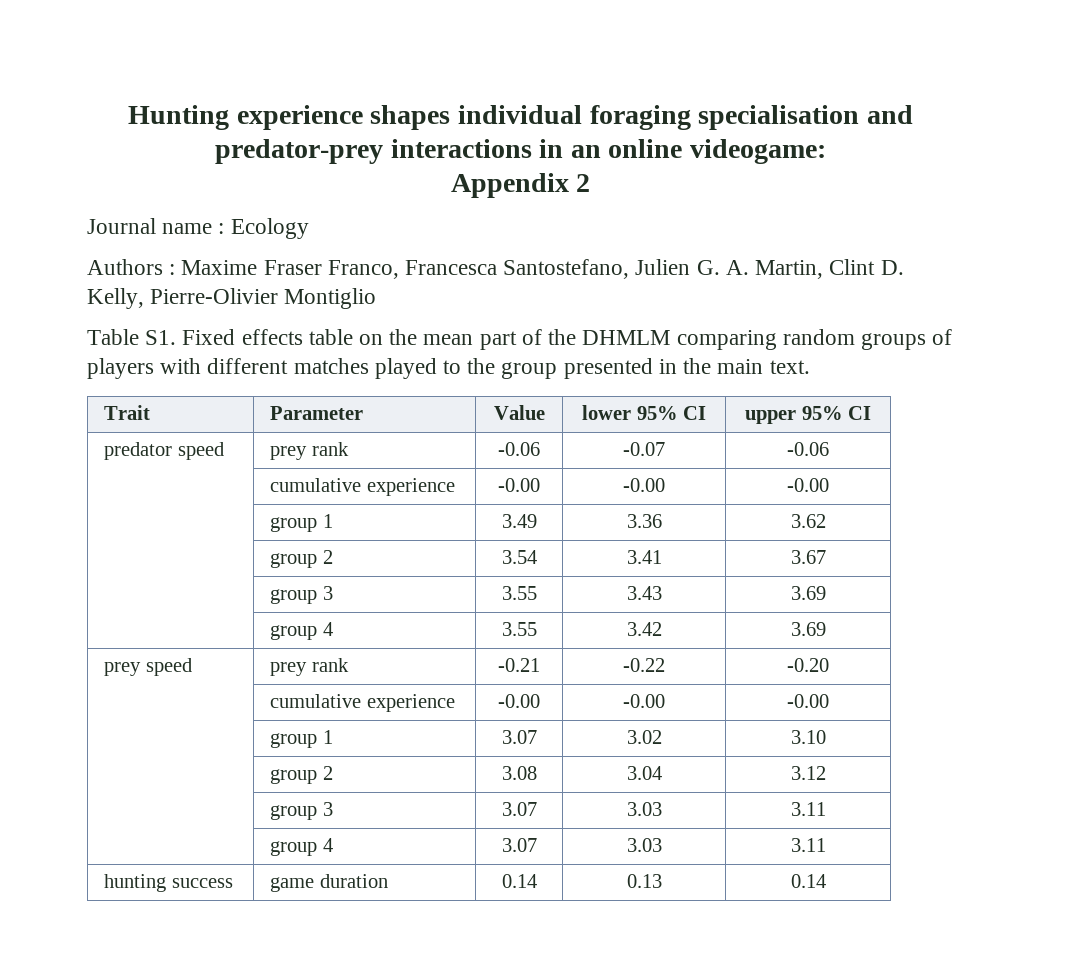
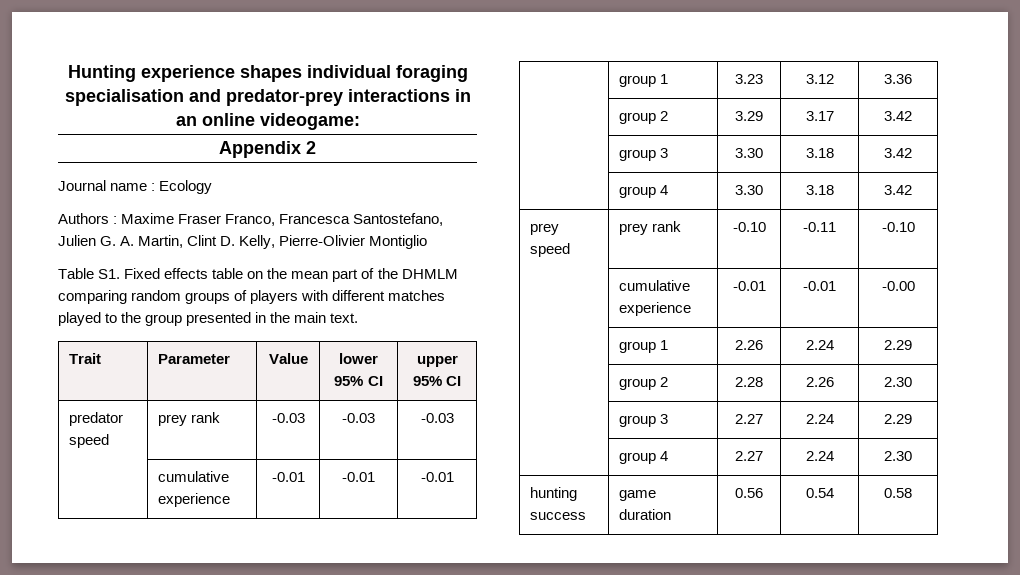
[498,442,540,456] [623,442,665,456] [787,442,829,456] [270,478,456,496] [498,478,540,492] [623,478,665,492] [787,478,829,492] [270,514,334,532] [501,514,537,528] [626,514,662,528] [790,514,826,528] [270,550,334,568] [501,550,537,564] [626,550,662,564] [790,550,826,564] [270,586,334,604] [501,586,537,600] [626,586,662,600] [790,586,826,600] [270,622,334,640] [501,622,537,636] [626,622,662,636] [790,622,826,636] [104,658,193,676] [270,658,350,676] [498,658,540,672] [623,658,665,672] [787,658,829,672] [270,694,456,712] [498,694,540,708] [623,694,665,708] [787,694,829,708] [270,730,334,748] [501,730,537,744] [626,730,662,744] [790,730,826,744] [270,766,334,784] [501,766,537,780] [626,766,662,780] [790,766,826,780] [270,802,334,820] [501,802,537,816] [626,802,662,816] [790,802,826,816] [270,838,334,856] [501,838,537,852] [626,838,662,852] [790,838,826,852] -0.06 | -0.07 | -0.06 // | cumulative experience | -0.00 | -0.00 | -0.00 // | group 1 | 3.49 | 3.36 | 3.62 // | group 2 | 3.54 | 3.41 | 3.67 // | group 3 | 3.55 | 3.43 | 3.69 // | group 4 | 3.55 | 3.42 | 3.69 // prey speed | prey rank | -0.21 | -0.22 | -0.20 // | cumulative experience | -0.00 | -0.00 | -0.00 // | group 1 | 3.07 | 3.02 | 3.10 // | group 2 | 3.08 | 3.04 | 3.12 // | group 3 | 3.07 | 3.03 | 3.11 // | group 4 | 3.07 | 3.03 | 3.11 -> [271,413,305,423] [342,413,375,423] [420,413,454,423] [158,471,230,482] [158,493,231,507] [271,472,305,482] [342,472,375,482] [420,472,454,482] [619,74,669,87] [735,74,763,84] [805,74,834,84] [884,74,912,84] [619,111,669,124] [735,111,763,121] [805,111,834,121] [884,111,912,121] [619,148,669,161] [735,148,763,158] [805,148,834,158] [884,148,912,158] [619,185,669,198] [735,185,763,195] [805,185,834,195] [884,185,912,195] [530,223,560,235] [530,243,571,257] [619,221,682,235] [732,222,766,232] [803,222,836,232] [881,222,915,232] [619,280,691,291] [619,302,692,316] [732,281,766,291] [803,281,836,291] [881,281,915,291] [619,340,669,353] [735,340,763,350] [805,340,834,350] [884,340,912,350] [619,377,669,390] [735,377,763,387] [805,377,834,387] [884,377,912,387] [619,414,669,427] [735,414,763,424] [805,414,834,424] [884,414,912,424] [619,451,669,464] [735,451,763,461] [805,451,834,461] [884,451,912,461] -0.03 | -0.03 | -0.03 // | cumulative experience | -0.01 | -0.01 | -0.01 // | group 1 | 3.23 | 3.12 | 3.36 // | group 2 | 3.29 | 3.17 | 3.42 // | group 3 | 3.30 | 3.18 | 3.42 // | group 4 | 3.30 | 3.18 | 3.42 // prey speed | prey rank | -0.10 | -0.11 | -0.10 // | cumulative experience | -0.01 | -0.01 | -0.00 // | group 1 | 2.26 | 2.24 | 2.29 // | group 2 | 2.28 | 2.26 | 2.30 // | group 3 | 2.27 | 2.24 | 2.29 // | group 4 | 2.27 | 2.24 | 2.30
[501,874,537,888] [626,874,662,888] [790,874,826,888] 0.14 | 0.13 | 0.14 -> [735,488,763,498] [805,488,834,498] [884,488,912,498] 0.56 | 0.54 | 0.58

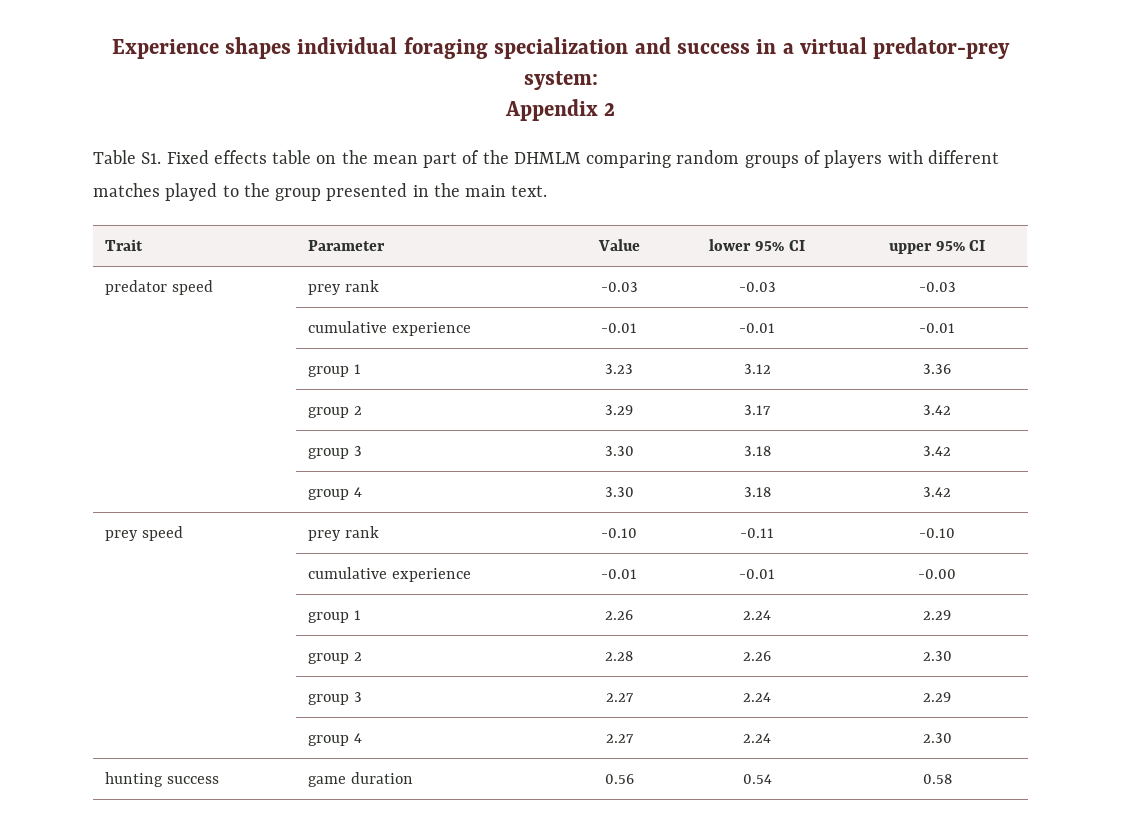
[67,65,235,82] Hunting experience -> [111,39,219,59] Experience
[64,89,471,106] [175,113,360,130] [219,141,316,158] [58,180,213,194] [58,213,444,226] [58,235,428,249] specialisation and predator-prey interactions in an online videogame: // Appendix 2 // Journal name : Ecology // Authors : Maxime Fraser Franco, Francesca Santostefano, Julien G. A. Martin, Clint D. Kelly, Pierre-Olivier Montiglio -> [494,37,1011,59] [523,71,598,90] [504,99,616,121] specialization and success in a virtual predator-prey system: // Appendix 2

